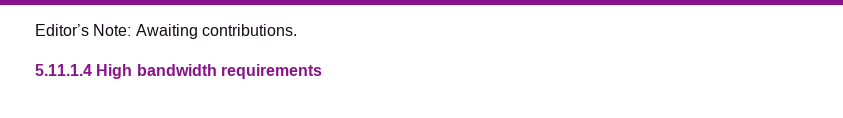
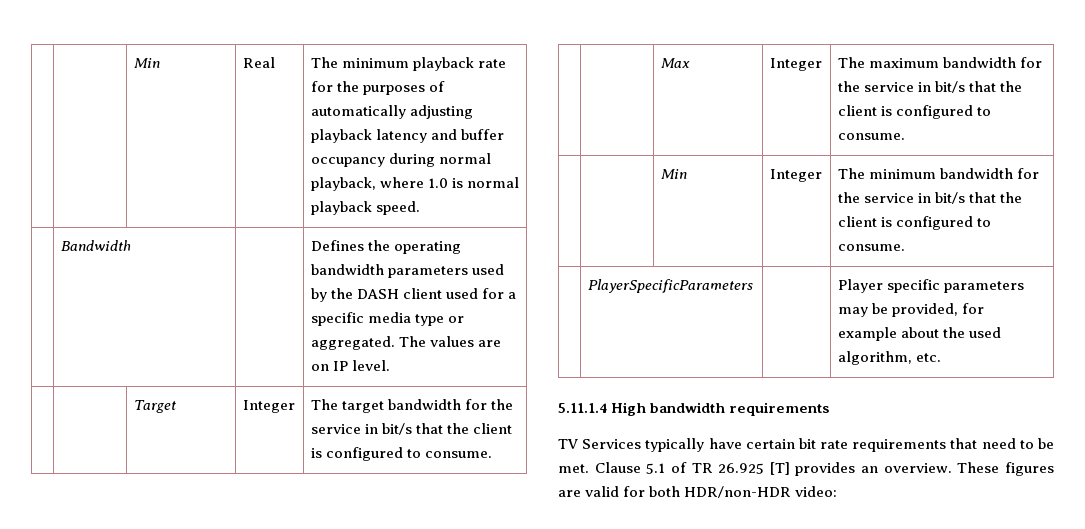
[35,24,297,39] [35,64,322,79] Editor’s Note: Awaiting contributions. // 5.11.1.4 High bandwidth requirements -> [133,58,160,68] [242,57,275,68] [310,57,506,71] [310,81,445,95] [310,105,473,119] [310,129,504,143] [310,153,491,167] [310,177,519,191] [310,201,420,215] [60,240,131,251] [310,240,461,254] [310,264,504,278] [310,288,516,302] [310,312,464,326] [310,336,501,350] [310,360,390,371] [133,400,176,413] [242,400,295,413] [310,399,513,413] [310,423,512,435] [310,447,492,461] [660,58,690,68] [769,58,822,71] [837,57,1042,68] [837,81,1022,93] [837,105,991,119] [837,133,905,140] [660,169,687,179] [769,169,822,182] [837,168,1039,179] [837,192,1022,204] [837,216,991,230] [837,244,905,251] [587,279,753,293] [837,279,1024,293] [837,303,984,317] [837,327,1001,341] [837,351,941,365] [558,402,830,416] [558,438,1054,452] [558,462,1054,476] [558,486,838,498] | | Min | Real | The minimum playback rate for the purposes of automatically adjusting playback latency and buffer occupancy during normal playback, where 1.0 is normal playback speed. // | Bandwidth | | Defines the operating bandwidth parameters used by the DASH client used for a specific media type or aggregated. The values are on IP level. // | | Target | Integer | The target bandwidth for the service in bit/s that the client is configured to consume. // | | Max | Integer | The maximum bandwidth for the service in bit/s that the client is configured to consume. // | | Min | Integer | The minimum bandwidth for the service in bit/s that the client is configured to consume. // | PlayerSpecificParameters | | Player specific parameters may be provided, for example about the used algorithm, etc. // 5.11.1.4 High bandwidth requirements // TV Services typically have certain bit rate requirements that need to be met. Clause 5.1 of TR 26.925 [T] provides an overview. These figures are valid for both HDR/non-HDR video:

